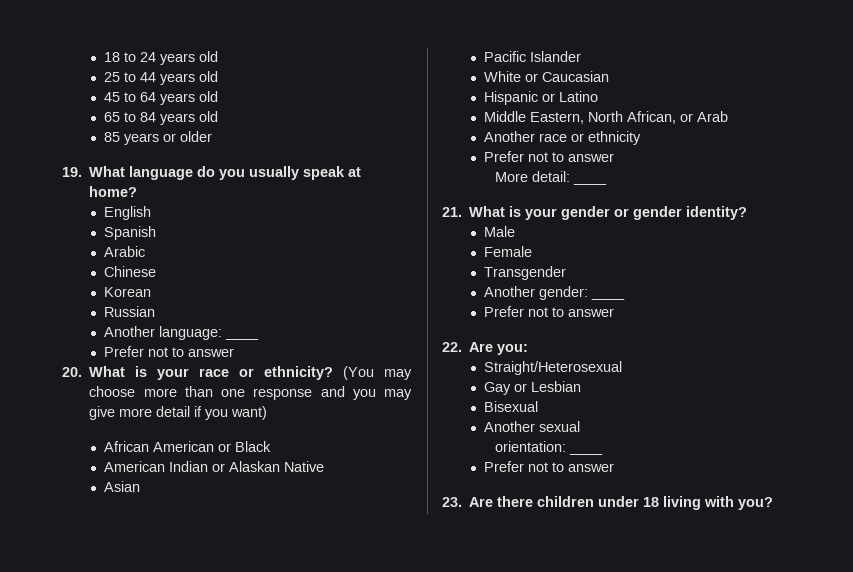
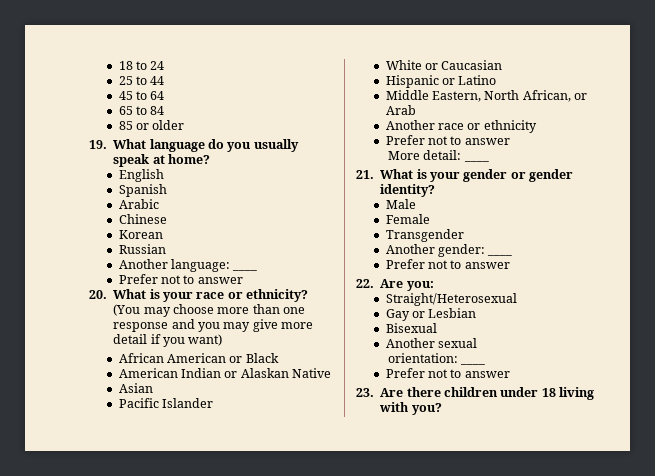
[160,51,219,65] years old -> (165, 65) none
[160,71,219,85] years old -> (165, 80) none
[160,91,219,105] years old -> (165, 95) none
[160,111,219,125] years old -> (165, 110) none
[124,133,160,145] years -> (133, 125) none

